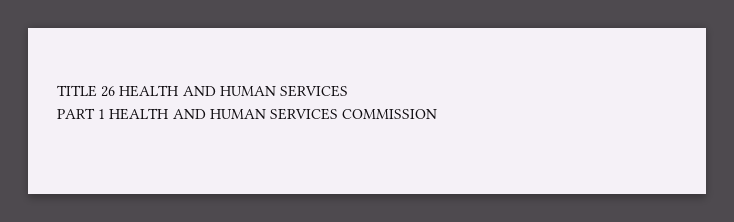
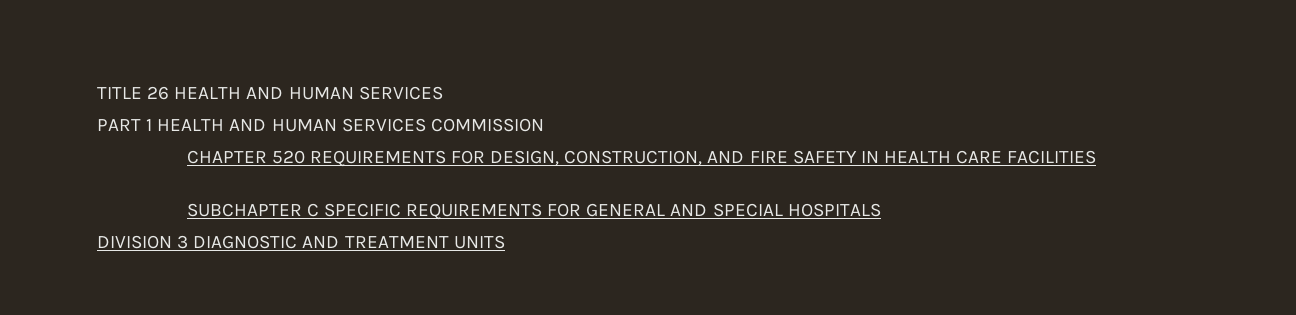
(438, 114) none -> [186,150,1097,167] [186,203,881,220] [97,235,505,249] // CHAPTER 520 REQUIREMENTS FOR DESIGN, CONSTRUCTION, AND FIRE SAFETY IN HEALTH CARE FACILITIES // SUBCHAPTER C SPECIFIC REQUIREMENTS FOR GENERAL AND SPECIAL HOSPITALS // DIVISION 3 DIAGNOSTIC AND TREATMENT UNITS

